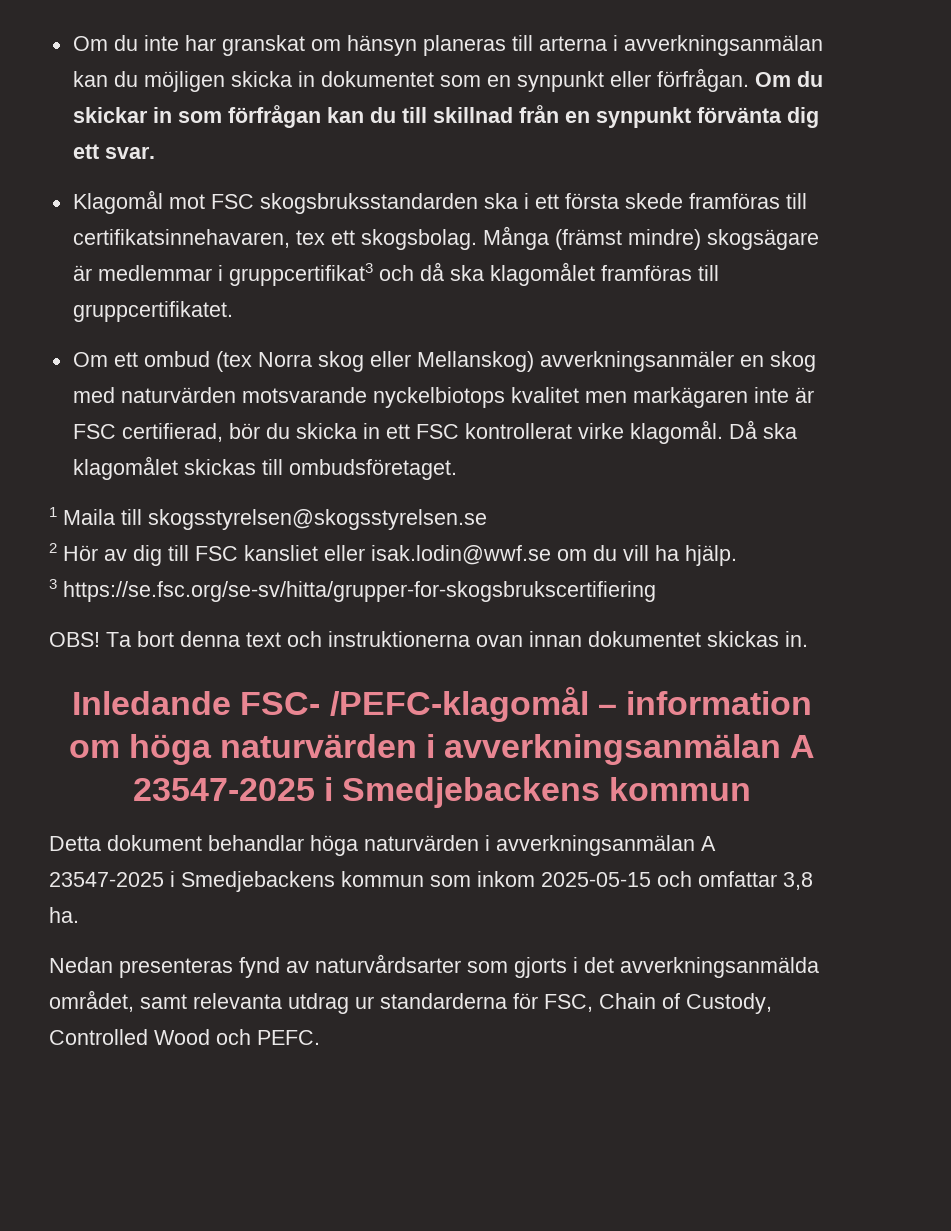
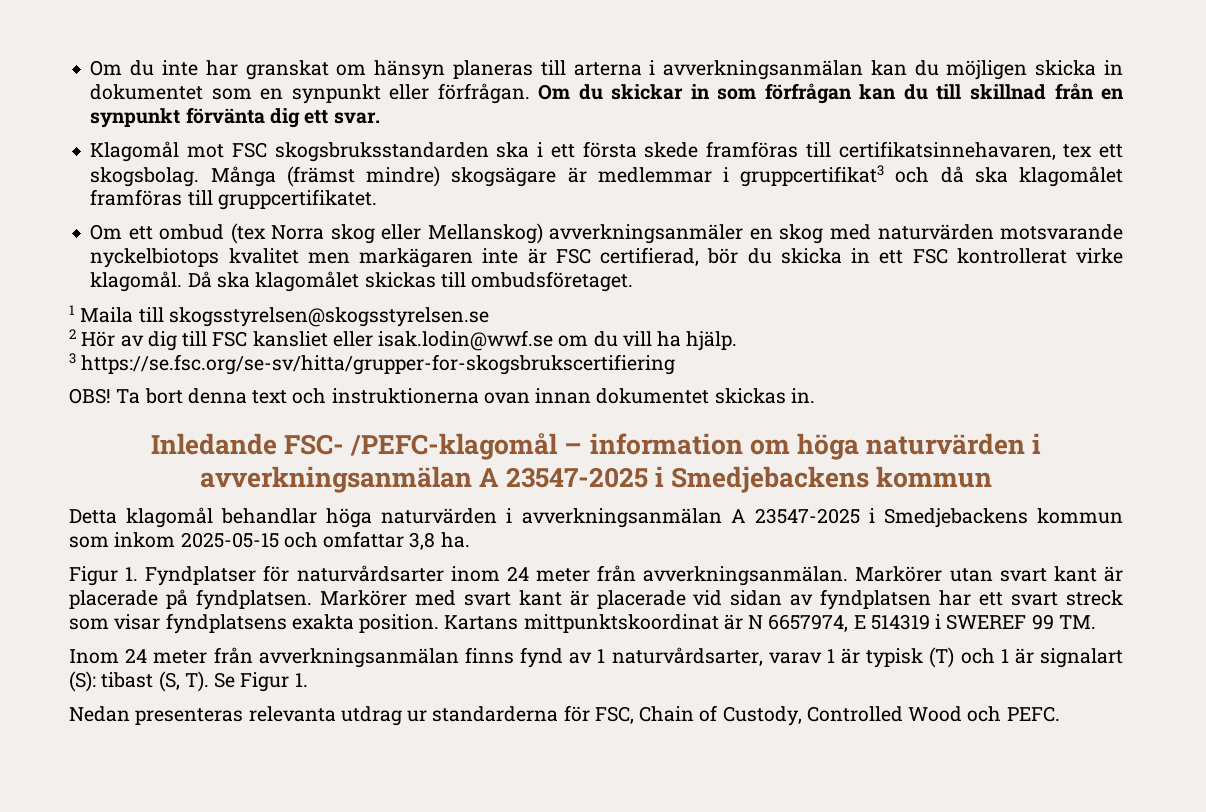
[107,835,202,851] dokument -> [126,507,214,528] klagomål
[49,954,819,978] [49,990,187,1012] Nedan presenteras fynd av naturvårdsarter som gjorts i det avverkningsanmälda området, samt -> [69,565,1123,586] [69,589,1123,610] [69,613,1096,634] [69,647,1123,668] [69,671,308,692] [69,706,244,725] Figur 1. Fyndplatser för naturvårdsarter inom 24 meter från avverkningsanmälan. Markörer utan svart kant är placerade på fyndplatsen. Markörer med svart kant är placerade vid sidan av fyndplatsen har ett svart streck som visar fyndplatsens exakta position. Kartans mittpunktskoordinat är N 6657974, E 514319 i SWEREF 99 TM. // Inom 24 meter från avverkningsanmälan finns fynd av 1 naturvårdsarter, varav 1 är typisk (T) och 1 är signalart (S): tibast (S, T). Se Figur 1. // Nedan presenteras

